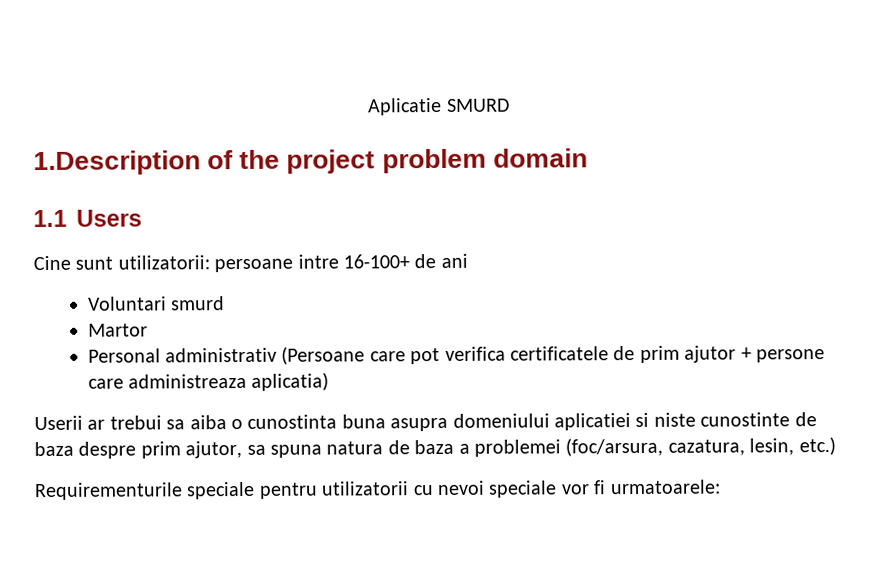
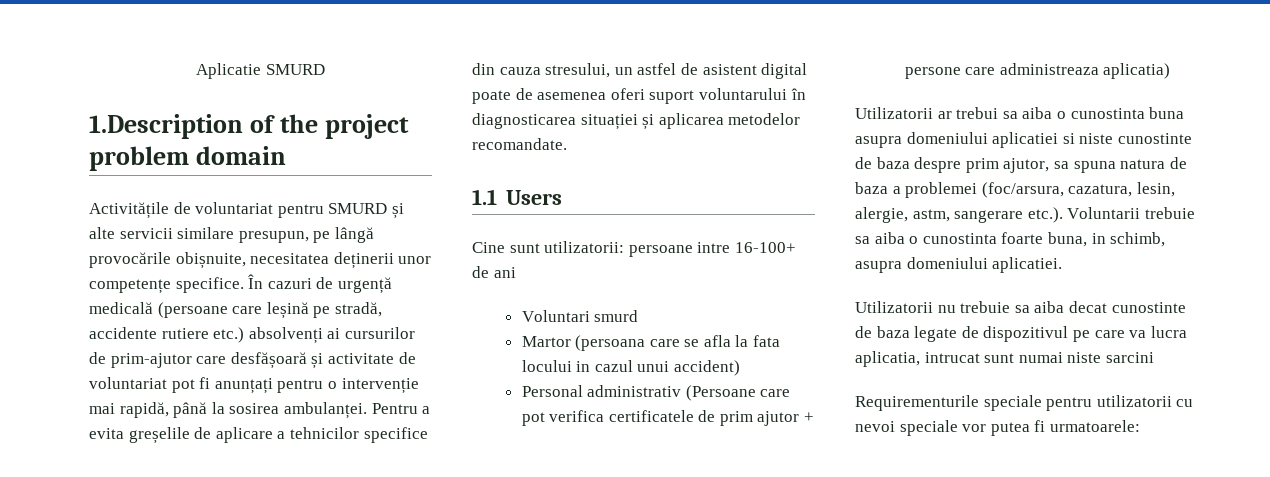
(588, 158) none -> [89,202,404,219] [89,227,374,243] [89,252,432,269] [89,274,392,294] [89,302,382,319] [89,327,415,344] [89,352,416,369] [89,377,419,394] [89,402,431,419] [89,427,428,444] [472,63,808,79] [472,88,806,104] [472,113,801,130] [472,138,567,150] // Activitățile de voluntariat pentru SMURD și alte servicii similare presupun, pe lângă provocările obișnuite, necesitatea deținerii unor competențe specifice. În cazuri de urgență medicală (persoane care leșină pe stradă, accidente rutiere etc.) absolvenți ai cursurilor de prim-ajutor care desfășoară și activitate de voluntariat pot fi anunțați pentru o intervenție mai rapidă, până la sosirea ambulanței. Pentru a evita greșelile de aplicare a tehnicilor specifice din cauza stresului, un astfel de asistent digital poate de asemenea oferi suport voluntarului în diagnosticarea situației și aplicarea metodelor recomandate.
(148, 330) none -> [575,335,781,351] [521,360,740,376] (persoana care se afla la fata locului in cazul unui accident)
[34,415,83,431] Userii -> [855,107,933,119] Utilizatorii
[798,436,836,456] etc.) -> [855,207,1195,223] [855,232,1166,247] [855,257,1063,273] [855,301,1186,313] [855,326,1187,342] [855,351,1154,367] alergie, astm, sangerare etc.). Voluntarii trebuie sa aiba o cunostinta foarte buna, in schimb, asupra domeniului aplicatiei. // Utilizatorii nu trebuie sa aiba decat cunostinte de baza legate de dispozitivul pe care va lucra aplicatia, intrucat sunt numai niste sarcini
(590, 489) none -> [990,422,1030,436] putea

